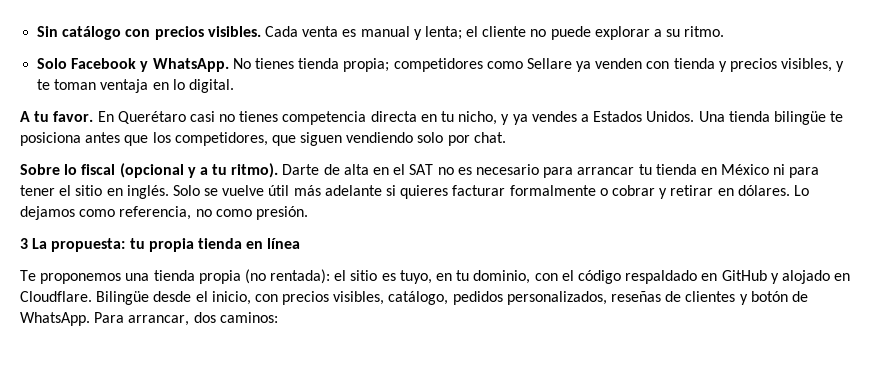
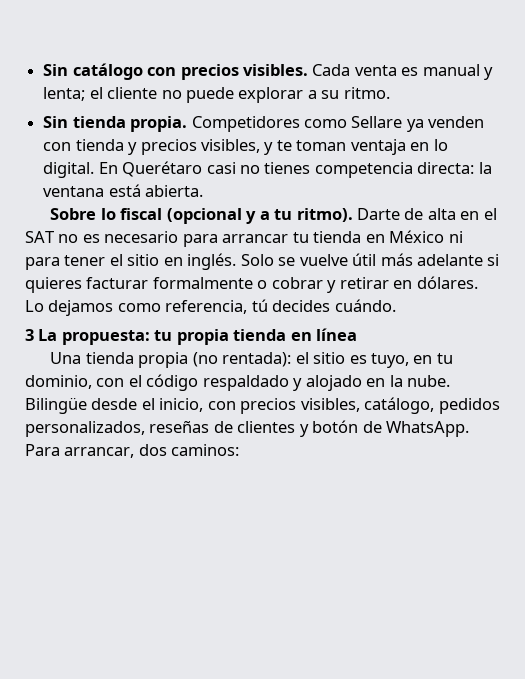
[37,58,483,72] Solo Facebook y WhatsApp. No tienes tienda propia; competidores -> [43,116,300,132] Sin tienda propia. Competidores
[20,111,94,122] // A tu favor. -> (95, 170) none
[370,111,844,125] [20,132,506,146] directa en tu nicho, y ya vendes a Estados Unidos. Una tienda bilingüe te posiciona antes que los competidores, que siguen vendiendo solo por chat. -> [417,162,492,174] [43,184,204,197] directa: la ventana está abierta.
[195,206,308,220] no como presión. -> [251,299,396,312] tú decides cuándo.
[20,270,150,284] Te proponemos una -> [50,352,82,364] Una
[701,270,767,281] en GitHub -> (289, 383) none
[20,291,92,302] Cloudflare. -> [389,375,451,387] la nube.

